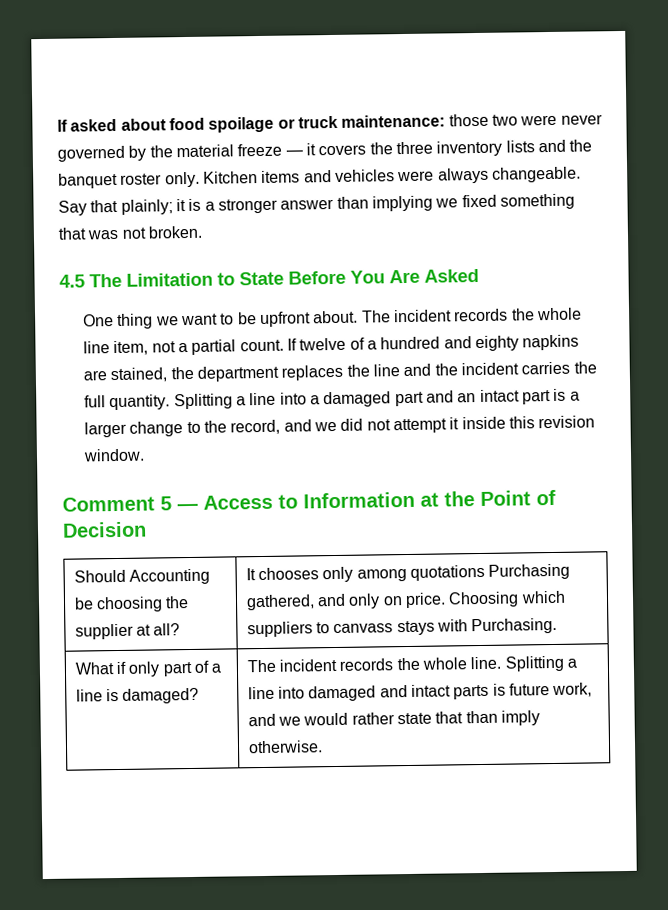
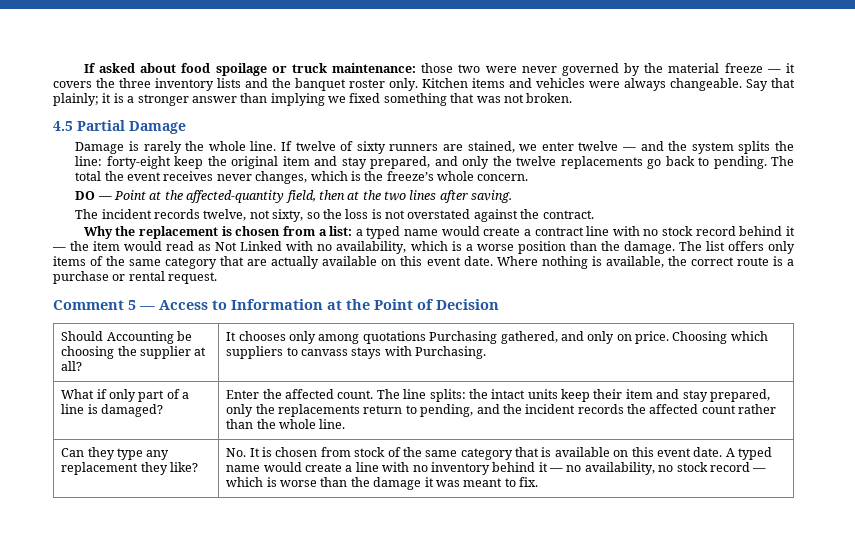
[89,268,479,288] [83,307,582,329] [83,334,580,356] [83,361,597,383] [84,388,580,411] [84,415,596,438] [83,448,146,462] The Limitation to State Before You Are Asked // One thing we want to be upfront about. The incident records the whole line item, not a partial count. If twelve of a hundred and eighty napkins are stained, the department replaces the line and the incident carries the full quantity. Splitting a line into a damaged part and an intact part is a larger change to the record, and we did not attempt it inside this revision window. -> [77,120,186,134] [75,141,794,154] [75,156,794,169] [75,171,529,184] [75,190,513,203] [75,209,594,222] [83,226,795,239] [52,241,795,254] [53,256,794,269] [53,271,218,284] Partial Damage // Damage is rarely the whole line. If twelve of sixty runners are stained, we enter twelve — and the system splits the line: forty-eight keep the original item and stay prepared, and only the twelve replacements go back to pending. The total the event receives never changes, which is the freeze’s whole concern. // DO — Point at the affected-quantity field, then at the two lines after saving. // The incident records twelve, not sixty, so the loss is not overstated against the contract. // Why the replacement is chosen from a list: a typed name would create a contract line with no stock record behind it — the item would read as Not Linked with no availability, which is a worse position than the damage. The list offers only items of the same category that are actually available on this event date. Where nothing is available, the correct route is a purchase or rental request.
[246,655,577,673] [247,682,593,702] [247,710,540,727] [247,740,323,754] The incident records the whole line. Splitting a line into damaged and intact parts is future work, and we would rather state that than imply otherwise. -> [226,389,770,402] [226,404,777,417] [226,419,346,429] [61,447,170,460] [61,462,199,475] [226,447,773,460] [226,462,767,475] [226,477,539,490] Enter the affected count. The line splits: the intact units keep their item and stay prepared, only the replacements return to pending, and the incident records the affected count rather than the whole line. // Can they type any replacement they like? | No. It is chosen from stock of the same category that is available on this event date. A typed name would create a line with no inventory behind it — no availability, no stock record — which is worse than the damage it was meant to fix.

